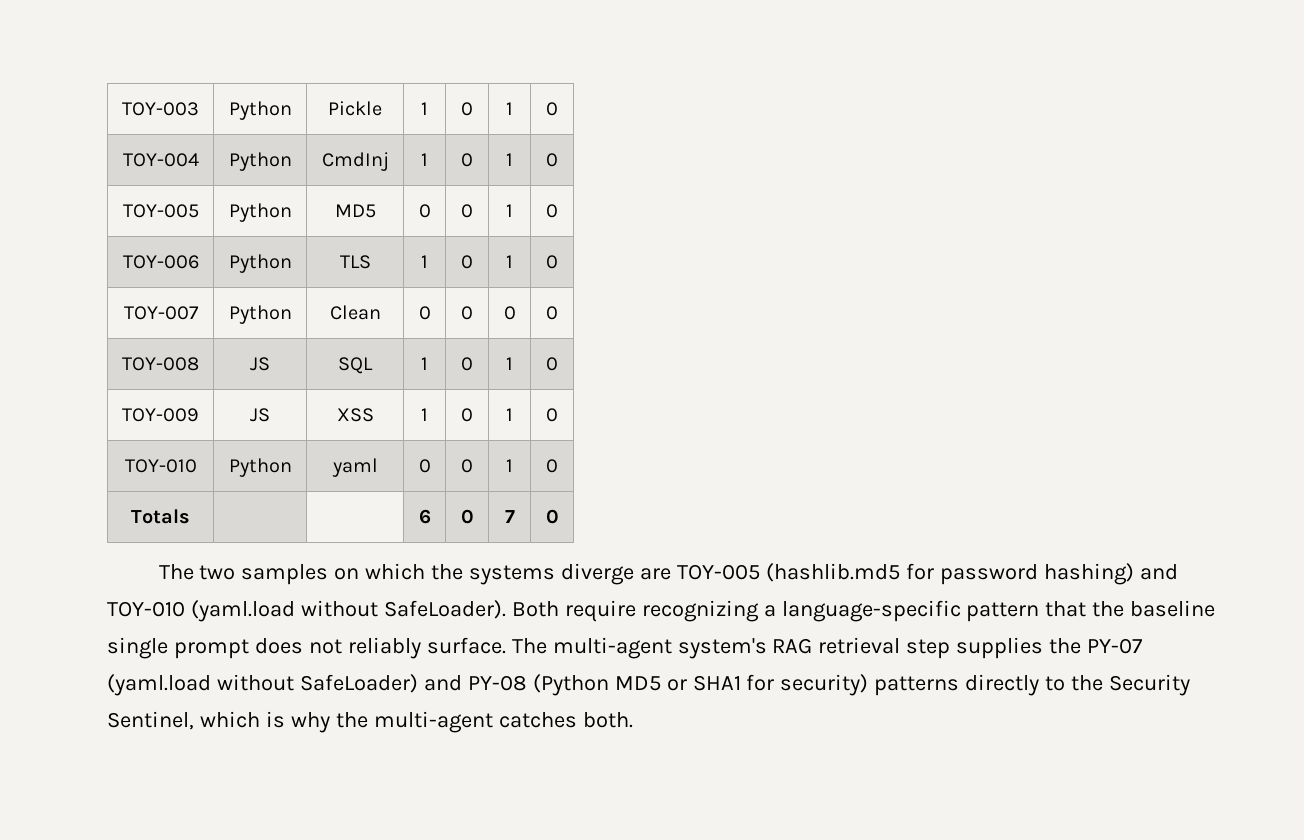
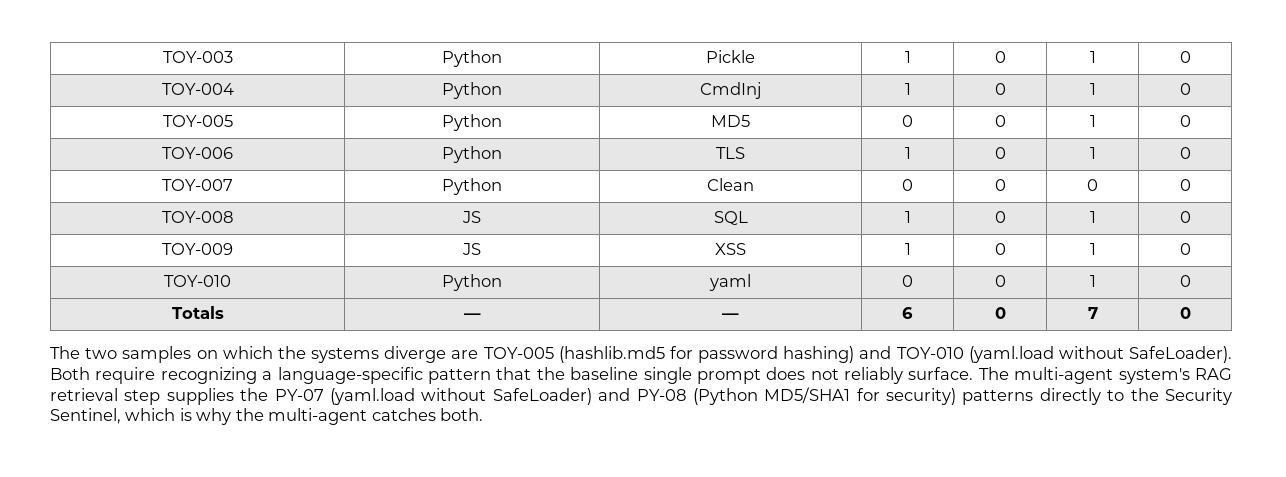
(190, 516) | -> [463,313,481,319] [722,313,739,319] — | —
[614,675,741,691] MD5 or SHA1 -> [764,387,851,403] MD5/SHA1

